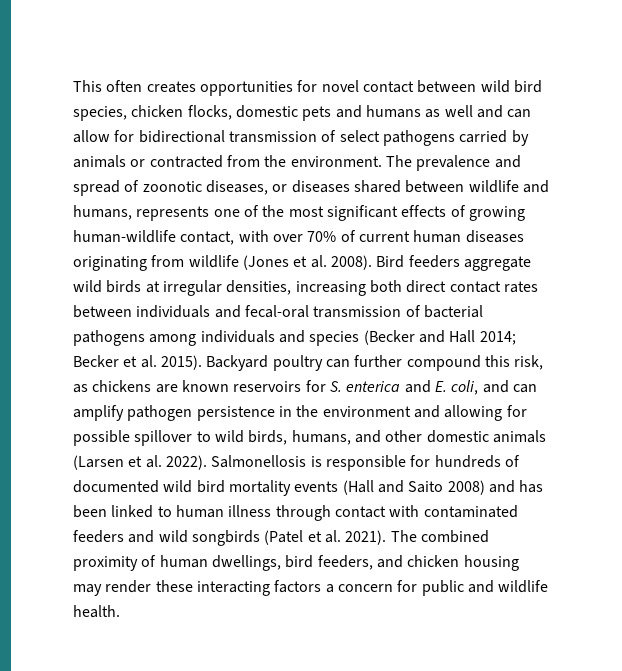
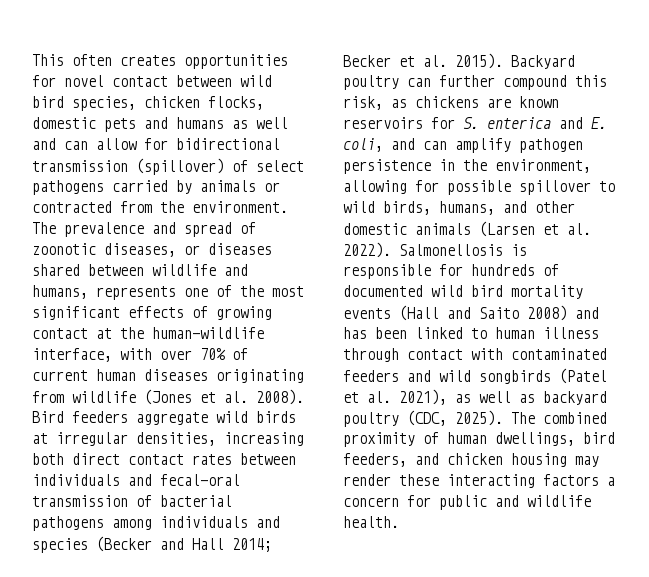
(317, 137) none -> [136,158,224,175] (spillover)
[73,230,235,245] human-wildlife contact, -> [32,327,264,339] [32,348,112,362] contact at the human-wildlife interface,
[322,405,440,418] environment and -> [495,159,591,173] environment,
[345,530,387,545] 2021). -> [399,389,607,405] [343,410,503,427] 2021), as well as backyard poultry (CDC, 2025).

